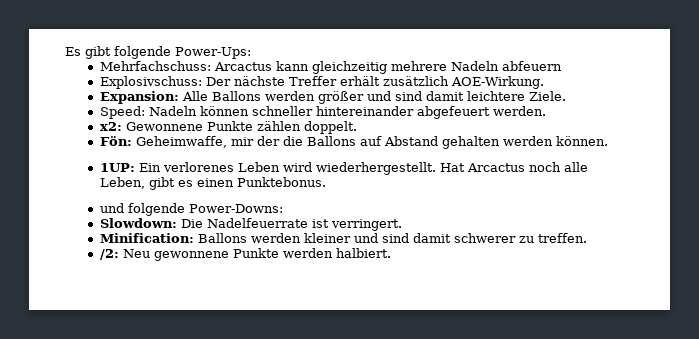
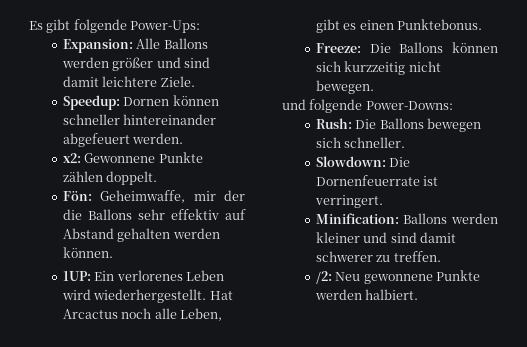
[99,61,562,74] [99,76,544,89] // Mehrfachschuss: Arcactus kann gleichzeitig mehrere Nadeln abfeuern // Explosivschuss: Der nächste Treffer erhält zusätzlich AOE-Wirkung. -> (201, 26) none
[99,106,197,119] Speed: Nadeln -> [62,95,170,110] Speedup: Dornen
(356, 141) none -> [137,209,219,220] sehr effektiv
[99,203,283,216] und folgende Power-Downs: -> [315,42,498,53] [315,61,441,75] [315,80,374,94] [282,99,453,113] [315,118,481,132] [315,137,406,148] Freeze: Die Ballons können sich kurzzeitig nicht bewegen. // und folgende Power-Downs: // Rush: Die Ballons bewegen sich schneller.
[206,218,308,228] Nadelfeuerrate -> [315,175,420,186] Dornenfeuerrate

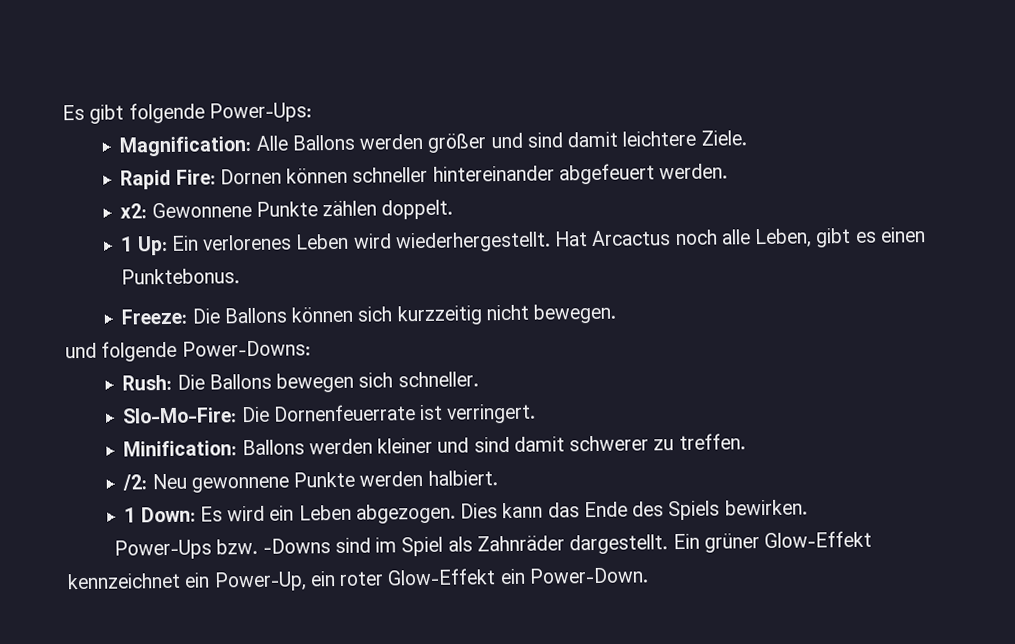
[62,39,133,53] Expansion: -> [119,135,253,157] Magnification:
[62,95,120,110] Speedup: -> [120,169,216,190] Rapid Fire:
[62,190,245,203] [62,209,247,220] [62,228,220,242] [62,247,113,258] [62,271,91,281] Fön: Geheimwaffe, mir der die Ballons sehr effektiv auf Abstand gehalten werden können. // 1UP: -> [120,235,168,256] 1 Up:
[315,156,386,167] Slowdown: -> [122,407,238,424] Slo-Mo-Fire:
(419, 294) none -> [124,499,808,524] [114,530,873,560] [67,567,649,592] // 1 Down: Es wird ein Leben abgezogen. Dies kann das Ende des Spiels bewirken. // Power-Ups bzw. -Downs sind im Spiel als Zahnräder dargestellt. Ein grüner Glow-Effekt kennzeichnet ein Power-Up, ein roter Glow-Effekt ein Power-Down.

